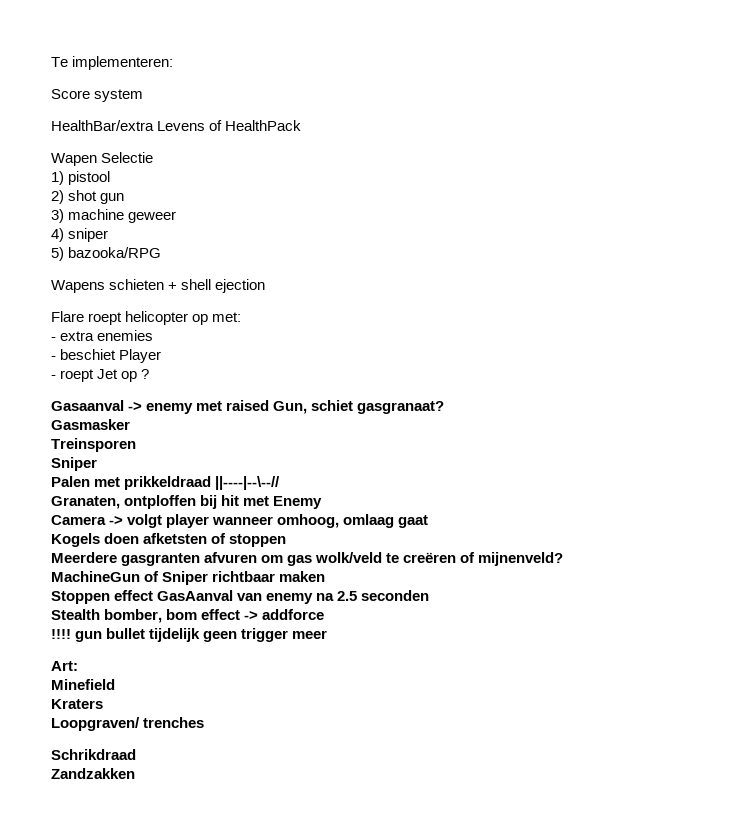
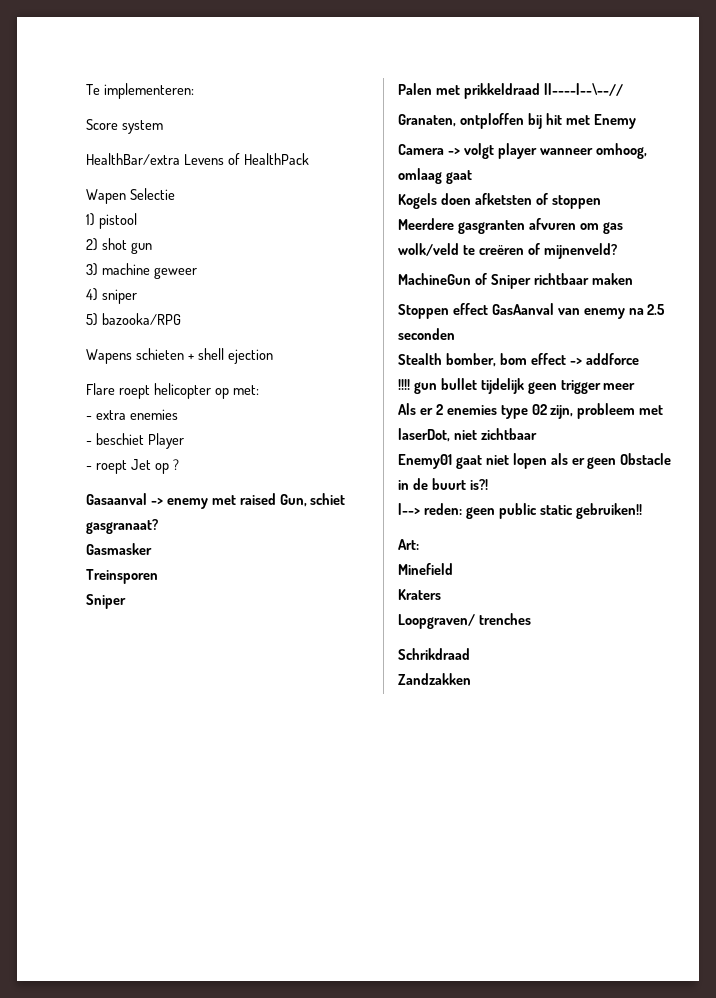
(328, 634) none -> [398,403,664,419] [398,428,537,442] [398,453,672,469] [398,478,488,490] [398,503,642,519] // Als er 2 enemies type 02 zijn, probleem met laserDot, niet zichtbaar // Enemy01 gaat niet lopen als er geen Obstacle in de buurt is?! // |--> reden: geen public static gebruiken!!

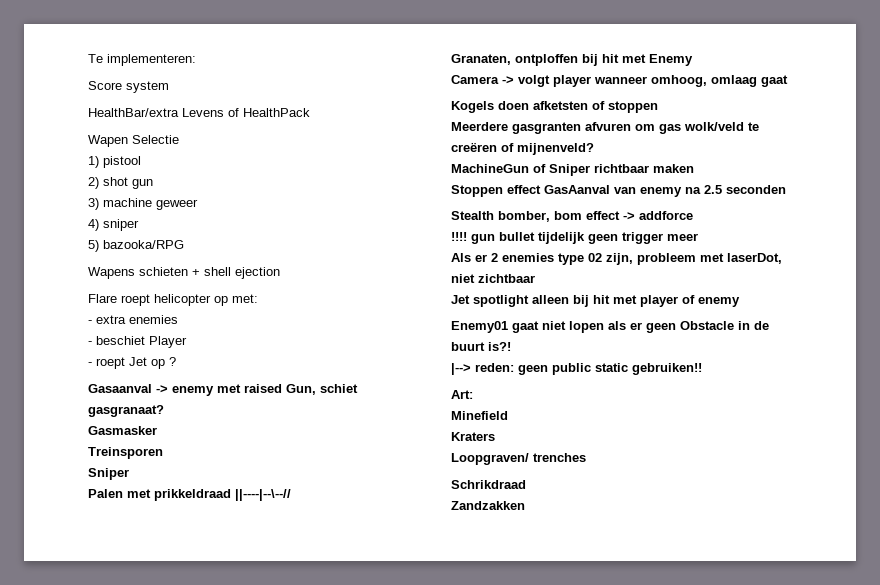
(537, 434) none -> [451,295,740,307] // Jet spotlight alleen bij hit met player of enemy

